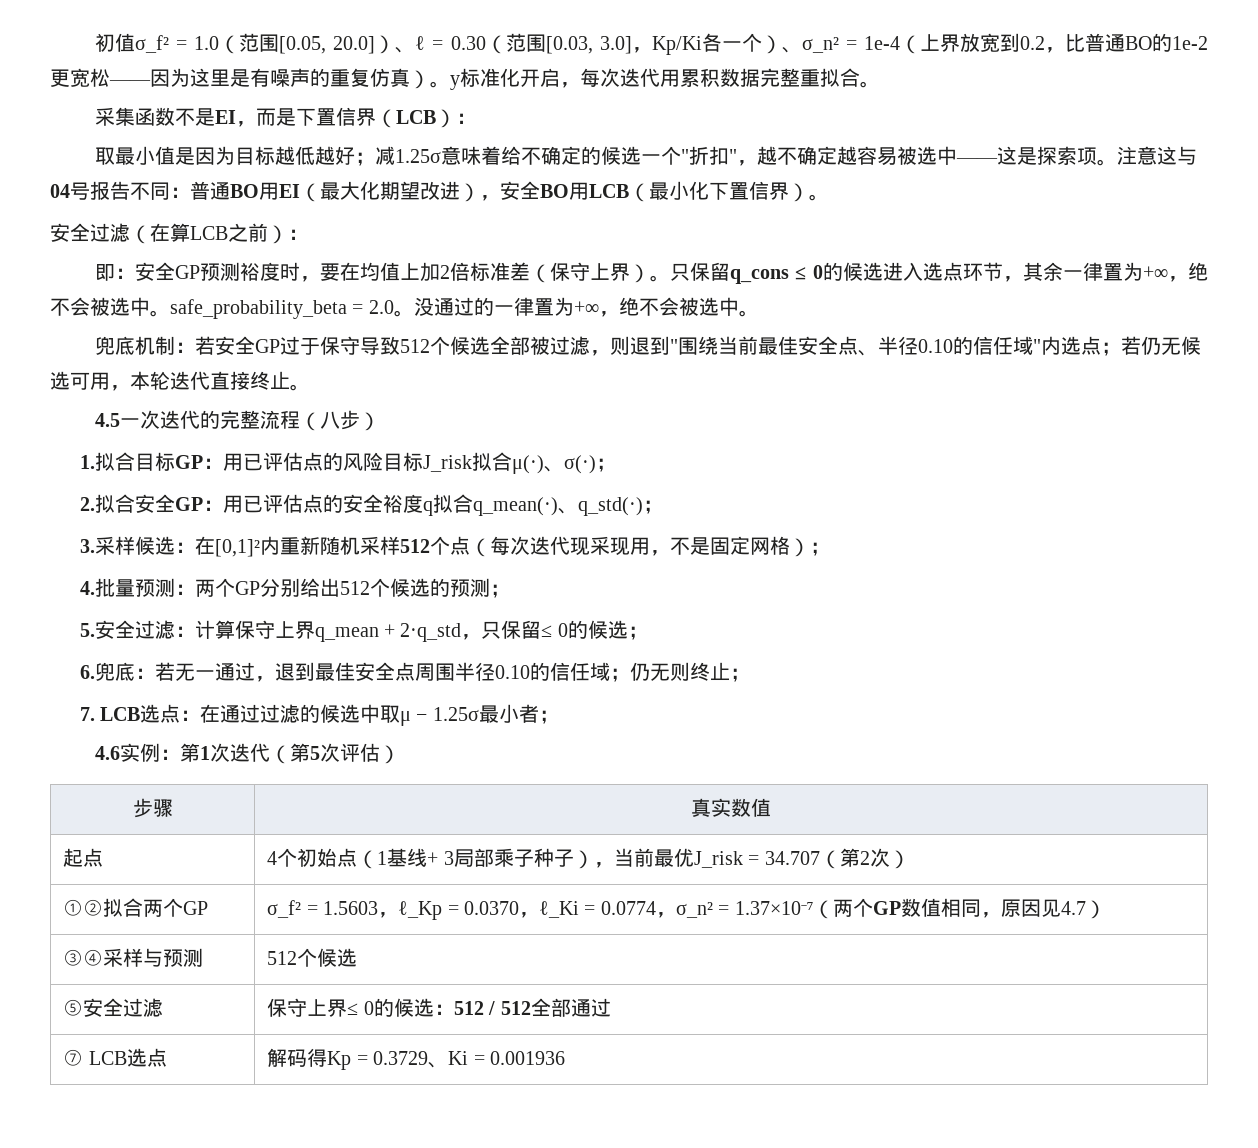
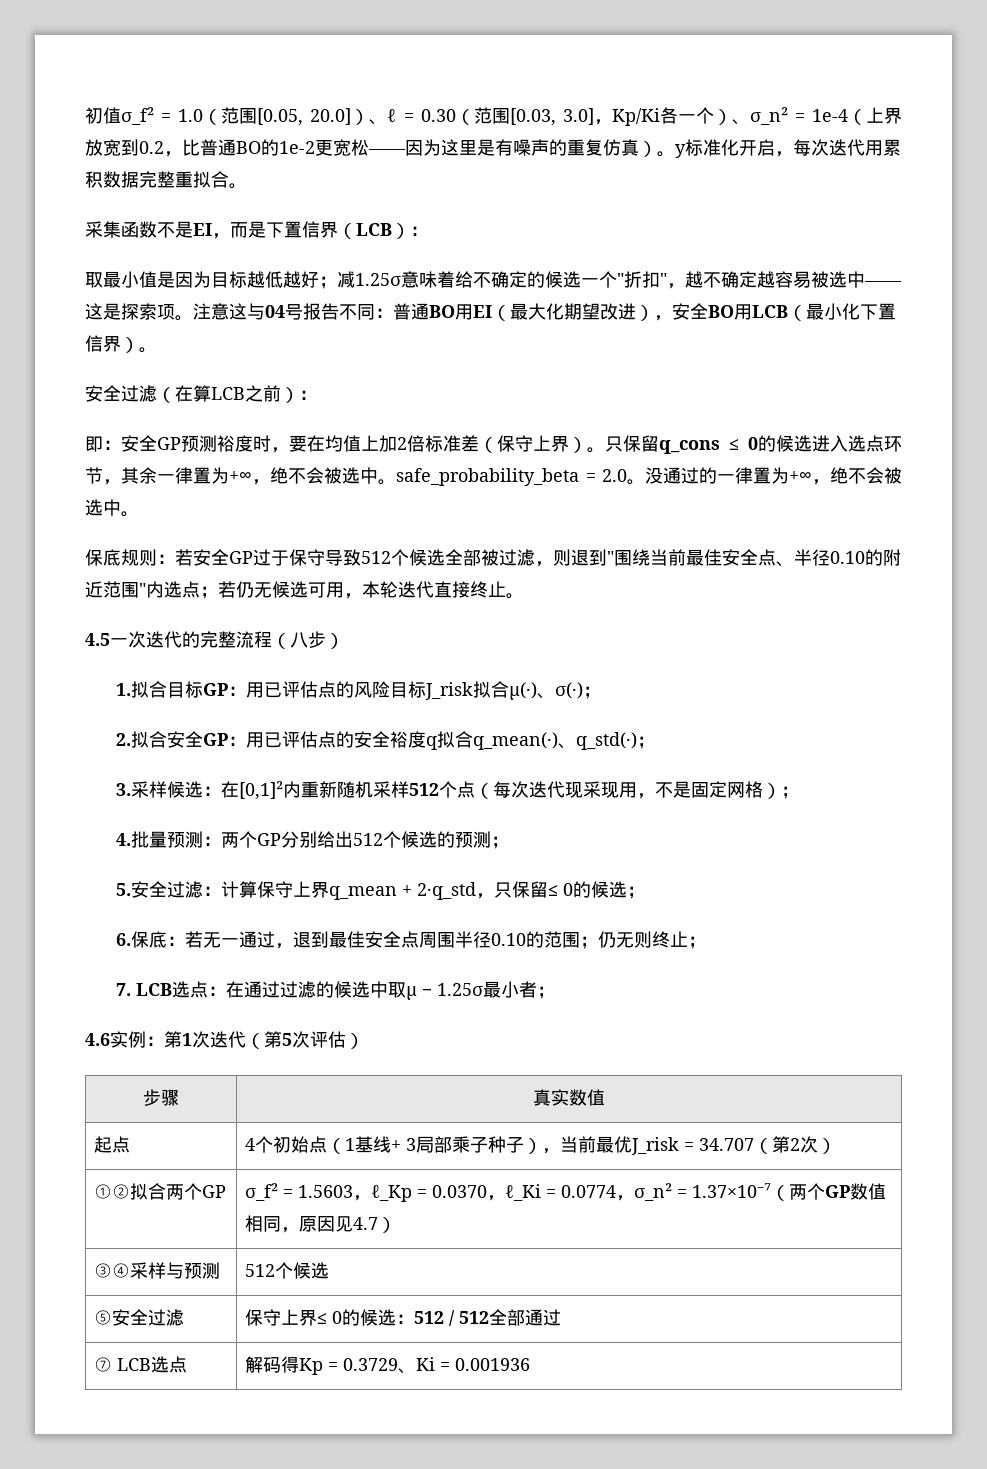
[94,336,175,355] 兜底机制 -> [85,549,157,566] 保底规则
[972,336,1033,355] 信任域 -> [883,549,901,566] [85,581,139,598] 附近范围
[94,662,115,681] 兜 -> [131,931,150,948] 保
[549,662,610,681] 信任域 -> [544,931,581,948] 范围

